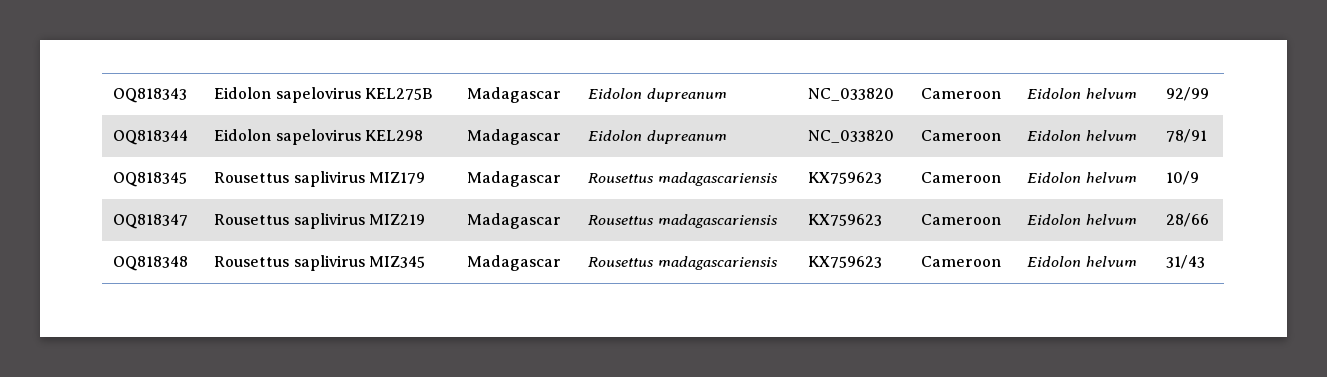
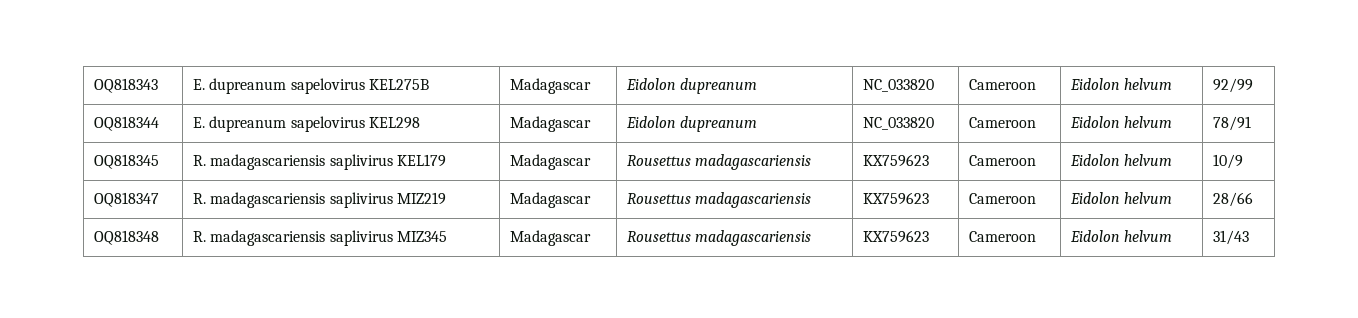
[214,87,272,99] Eidolon -> [193,78,287,94] E. dupreanum
[214,129,272,141] Eidolon -> [193,116,287,132] E. dupreanum
[214,171,426,187] Rousettus saplivirus MIZ179 -> [193,154,446,170] R. madagascariensis saplivirus KEL179
[214,214,290,225] Rousettus -> [193,192,326,208] R. madagascariensis
[214,256,290,267] Rousettus -> [193,230,326,246] R. madagascariensis

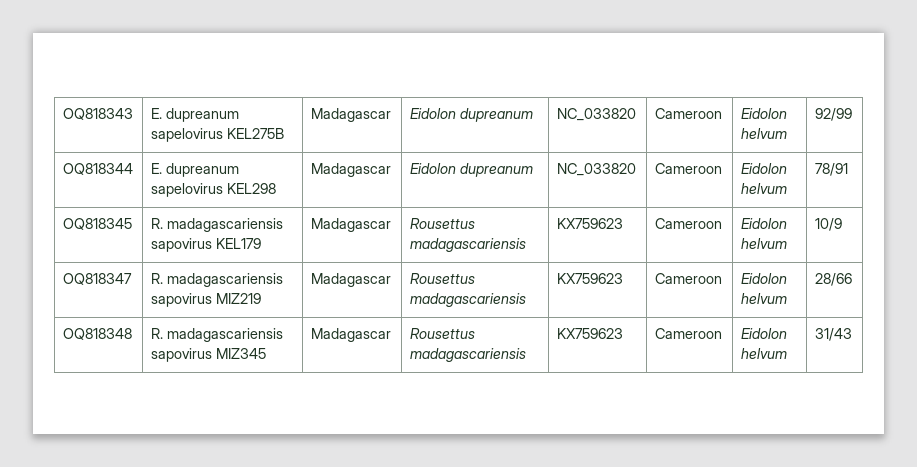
[329,154,393,170] saplivirus -> [150,238,212,252] sapovirus
[329,192,393,208] saplivirus -> [150,293,212,307] sapovirus
[329,230,393,246] saplivirus -> [150,348,212,362] sapovirus

